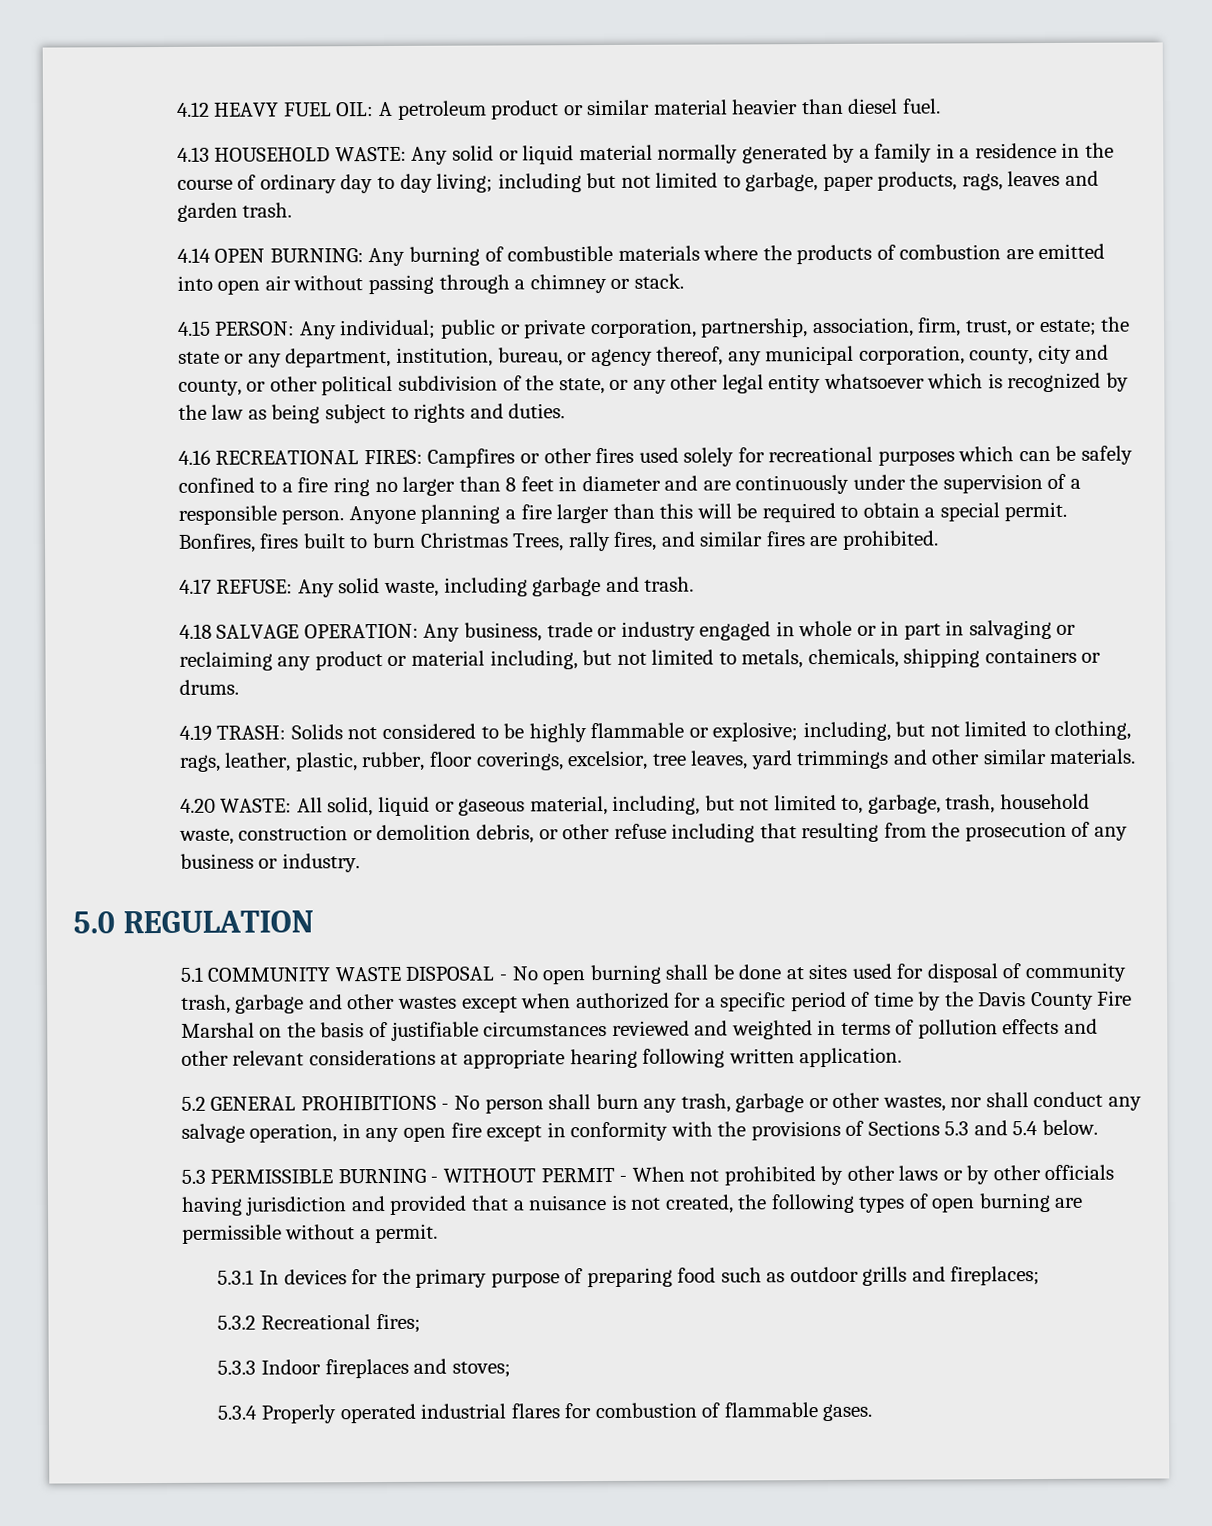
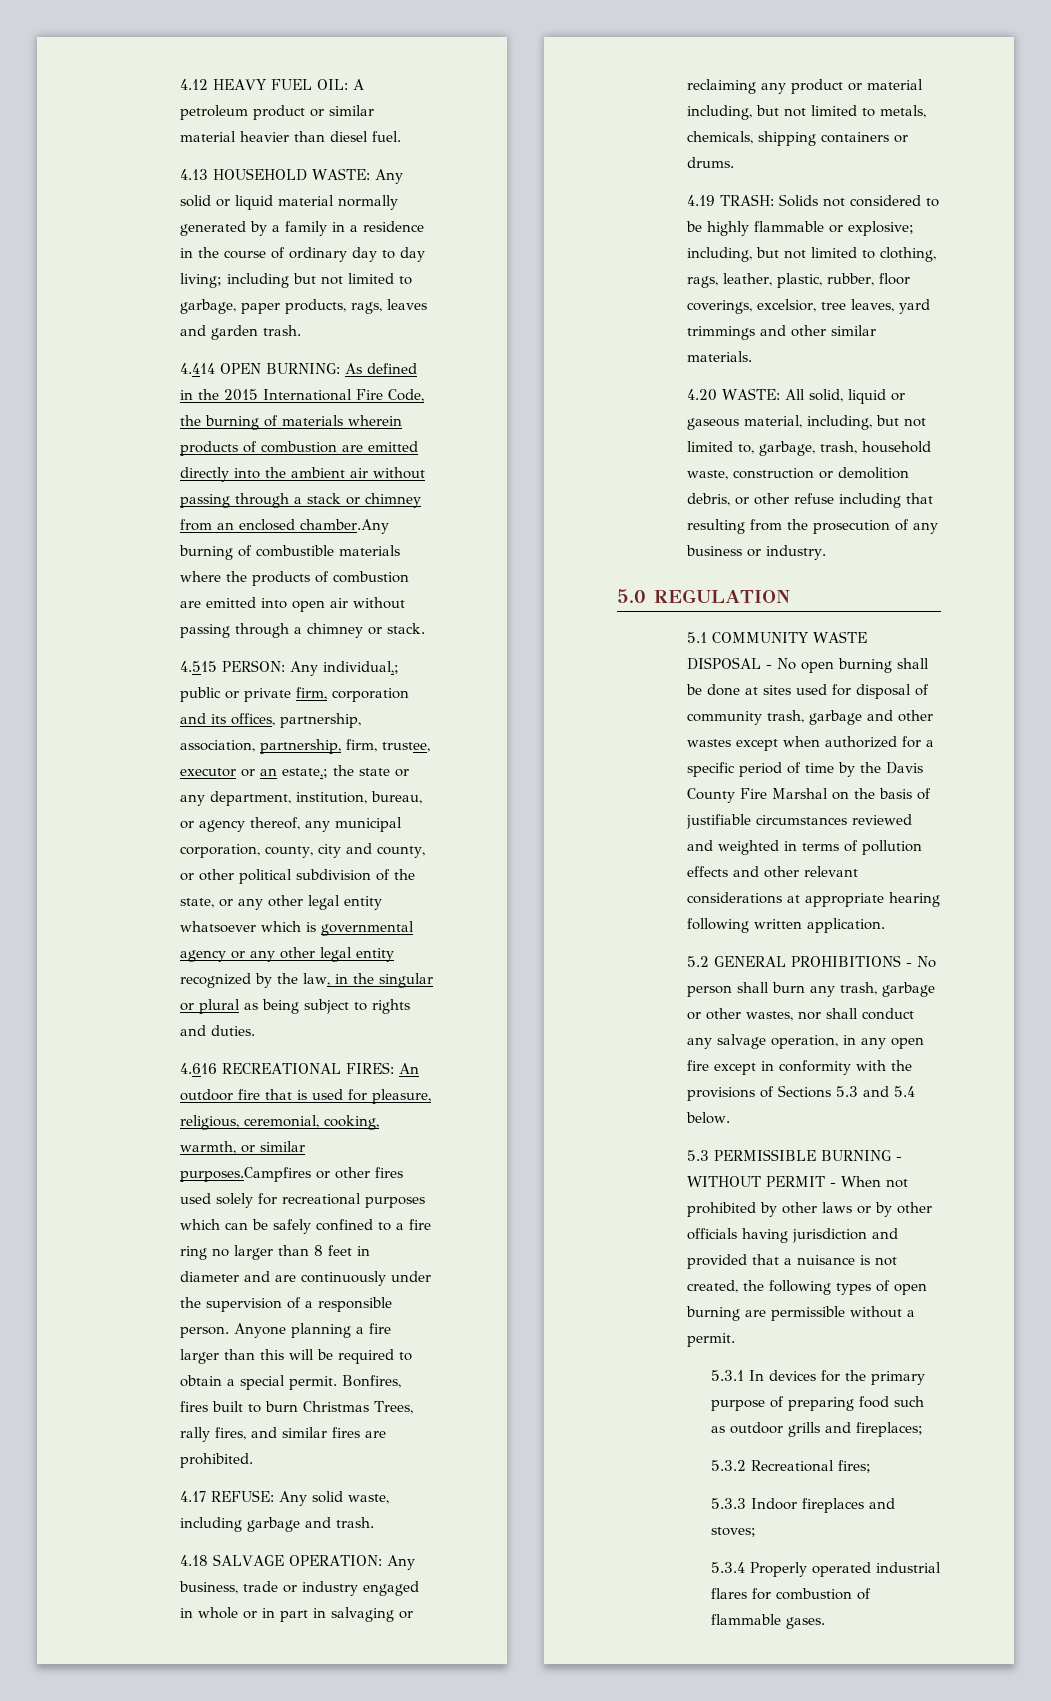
[176,247,211,263] 4.14 -> [180,363,216,374] 4.414
[368,247,406,267] Any -> [345,363,418,374] [180,389,425,402] [180,415,403,430] [180,441,419,456] [180,467,426,482] [180,493,422,508] [180,519,390,534] As defined in the 2015 International Fire Code, the burning of materials wherein products of combustion are emitted directly into the ambient air without passing through a stack or chimney from an enclosed chamber.Any
[176,320,211,336] 4.15 -> [180,661,218,672] 4.515
[339,319,437,340] individual; -> [323,661,400,674] individual,;
[589,317,1097,339] corporation, partnership, association, firm, trust, or estate; -> [296,687,410,702] [180,713,362,728] [180,739,431,754] [180,768,329,778] firm, corporation and its offices, partnership, association, partnership, firm, trustee, executor or an estate,;
[1007,372,1129,393] [177,404,245,420] recognized by the law -> [321,921,415,936] [180,947,395,962] [180,973,434,988] [180,999,241,1014] governmental agency or any other legal entity recognized by the law, in the singular or plural
[177,449,211,465] 4.16 -> [180,1063,218,1074] 4.616
[427,448,516,468] Campfires -> [399,1063,420,1074] [180,1089,432,1104] [180,1115,380,1130] [180,1141,306,1154] [180,1167,312,1182] An outdoor fire that is used for pleasure, religious, ceremonial, cooking, warmth, or similar purposes.Campfires

